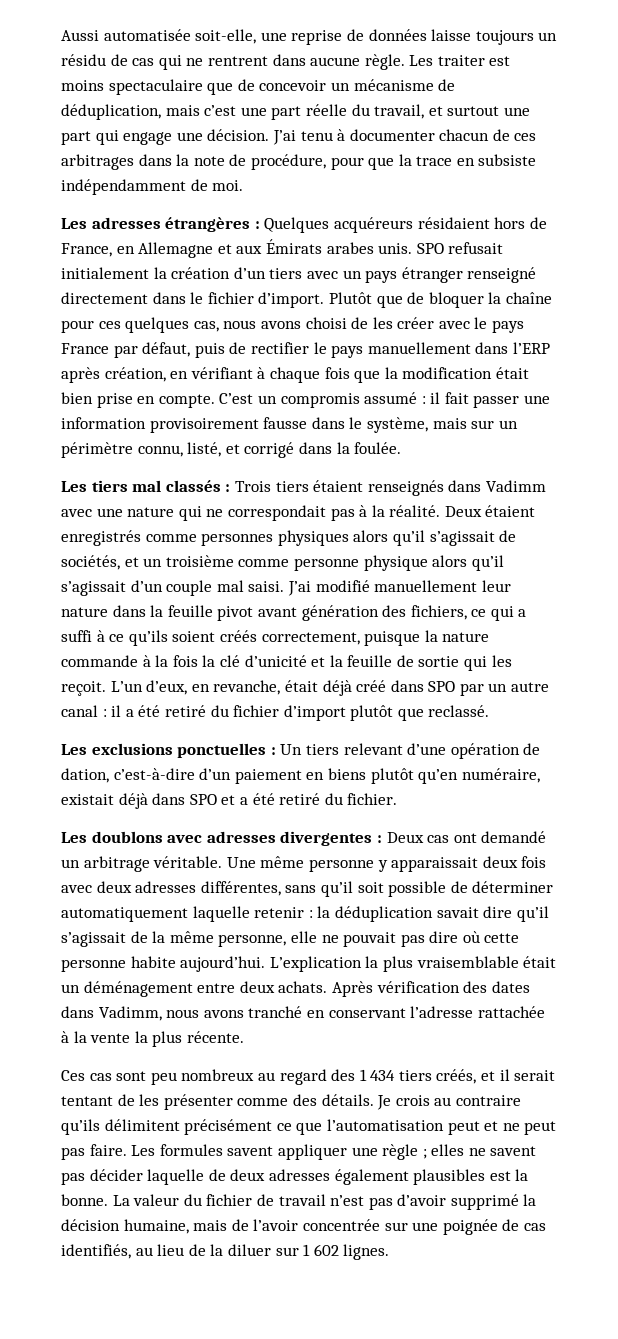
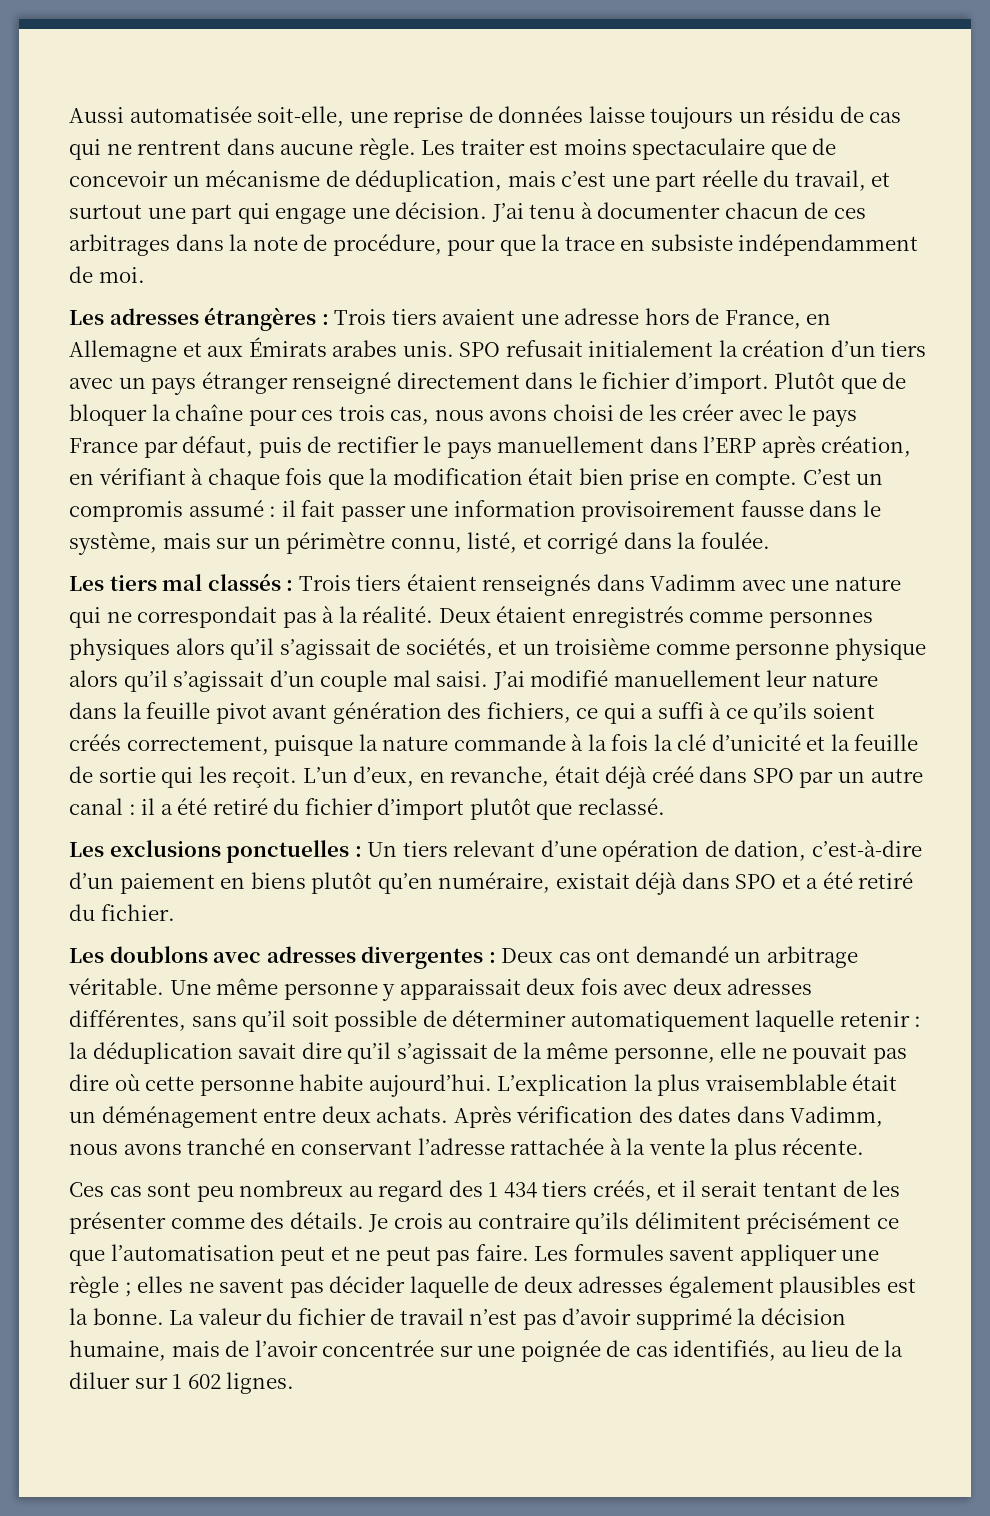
[264,217,490,233] Quelques acquéreurs résidaient -> [334,308,640,325] Trois tiers avaient une adresse
[125,317,190,333] quelques -> [338,405,385,421] trois

